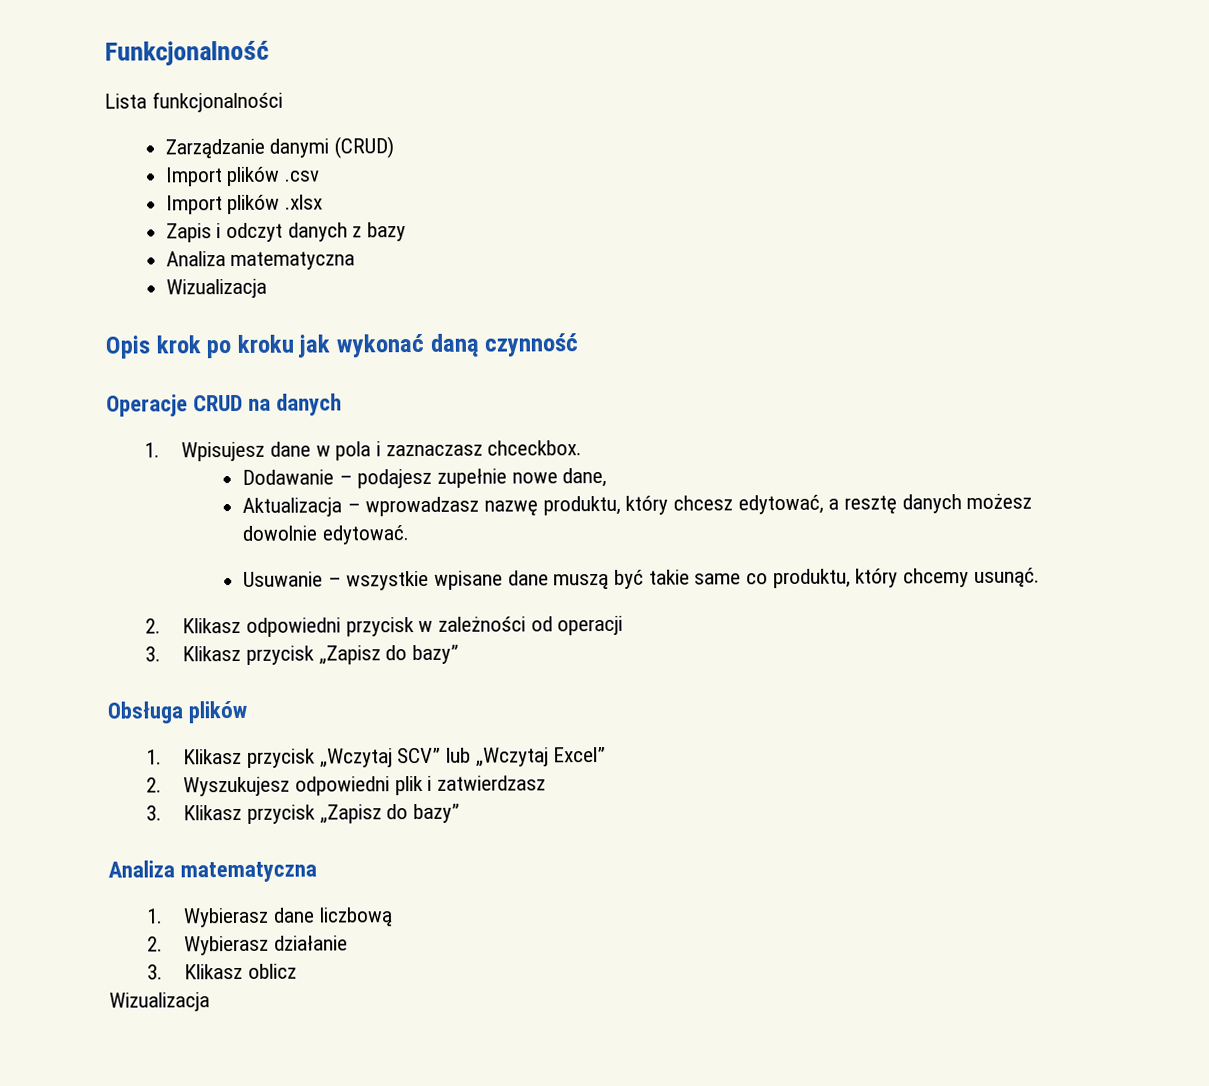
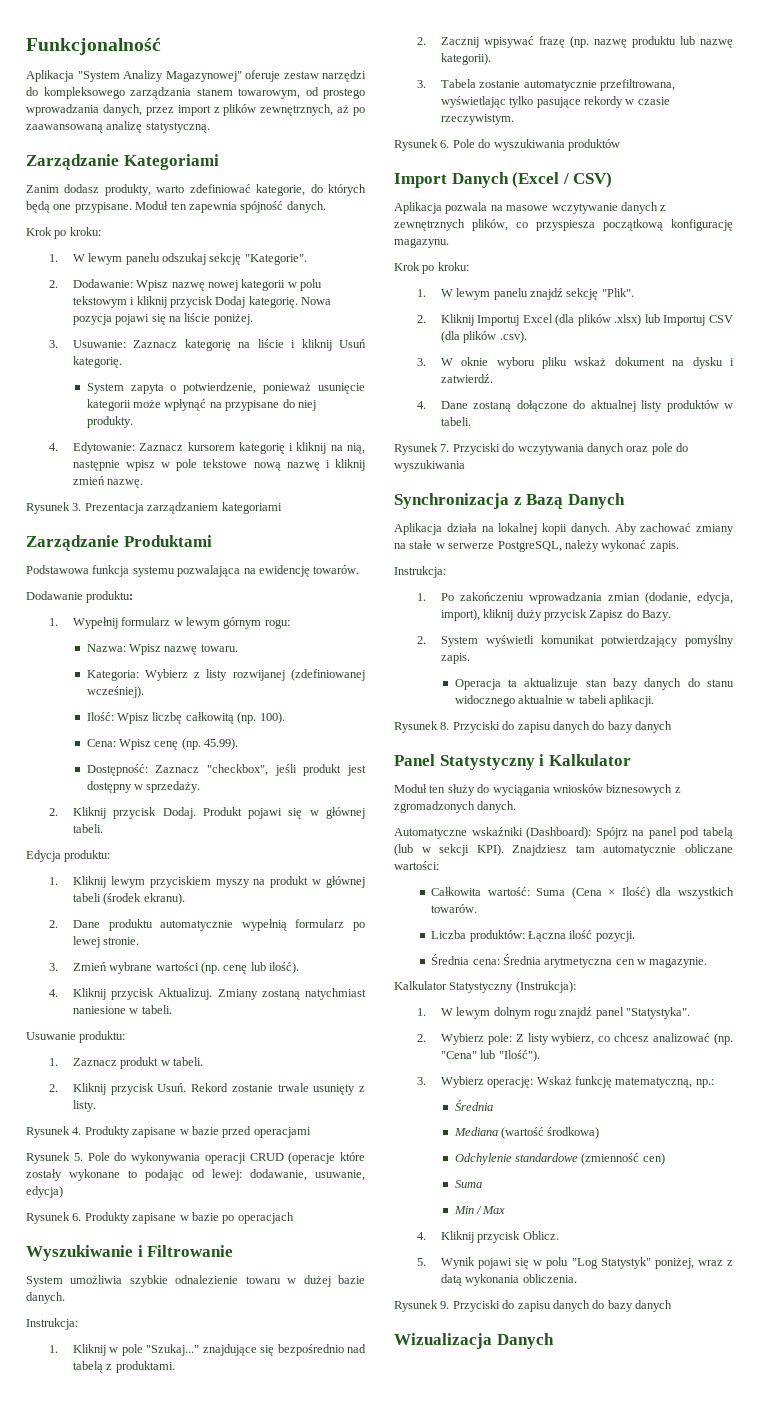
[104,91,283,113] [164,136,395,159] [164,166,321,187] [165,194,324,215] [165,222,407,243] [165,251,356,271] [165,278,267,299] [105,333,579,359] [106,393,343,417] [143,440,583,462] [241,467,608,489] [241,493,1033,517] [241,525,410,545] [242,567,1040,591] [144,615,624,637] [144,644,459,665] [107,700,248,724] [145,746,607,768] [145,775,546,797] [145,803,460,824] [108,860,318,883] [145,907,393,928] [146,935,348,956] [146,963,297,980] [109,992,210,1012] Lista funkcjonalności // Zarządzanie danymi (CRUD) // Import plików .csv // Import plików .xlsx // Zapis i odczyt danych z bazy // Analiza matematyczna // Wizualizacja // Opis krok po kroku jak wykonać daną czynność // Operacje CRUD na danych // 1. Wpisujesz dane w pola i zaznaczasz chceckbox. // Dodawanie – podajesz zupełnie nowe dane, // Aktualizacja – wprowadzasz nazwę produktu, który chcesz edytować, a resztę danych możesz dowolnie edytować. // Usuwanie – wszystkie wpisane dane muszą być takie same co produktu, który chcemy usunąć. // 2. Klikasz odpowiedni przycisk w zależności od operacji // 3. Klikasz przycisk „Zapisz do bazy” // Obsługa plików // 1. Klikasz przycisk „Wczytaj SCV” lub „Wczytaj Excel” // 2. Wyszukujesz odpowiedni plik i zatwierdzasz // 3. Klikasz przycisk „Zapisz do bazy” // Analiza matematyczna // 1. Wybierasz dane liczbową // 2. Wybierasz działanie // 3. Klikasz oblicz // Wizualizacja -> [26,70,366,82] [26,87,365,99] [26,104,365,116] [26,121,210,133] [26,154,219,170] [26,184,366,196] [26,201,326,213] [26,227,101,239] [49,253,307,265] [49,279,323,291] [72,296,332,308] [72,313,253,325] [49,339,366,351] [72,356,122,368] [86,382,365,394] [86,399,316,411] [86,416,133,428] [49,442,366,454] [72,459,365,471] [72,476,144,488] [26,502,282,514] [26,535,212,551] [26,565,360,577] [26,591,134,603] [49,617,290,629] [86,644,238,655] [86,669,365,681] [86,686,144,698] [86,712,285,724] [86,738,239,750] [86,764,367,776] [86,781,201,793] [49,807,365,819] [72,824,103,833] [26,850,111,862] [49,876,365,888] [72,893,185,905] [49,919,365,931] [72,936,140,948] [49,962,300,974] [49,988,366,1000] [72,1005,172,1014] [26,1031,126,1043] [49,1057,204,1069] [49,1083,365,1095] [72,1100,96,1112] [26,1126,311,1138] [26,1152,365,1164] [26,1169,365,1181] [26,1186,63,1198] [26,1212,294,1224] [26,1245,234,1261] [26,1275,365,1287] [26,1292,65,1304] [26,1318,78,1330] [49,1344,366,1356] [72,1361,175,1373] [417,36,733,48] [440,53,491,65] [417,79,676,91] [440,96,670,108] [440,114,514,125] [394,139,620,151] [394,172,613,188] [394,202,667,214] [394,219,733,231] [394,238,449,248] [394,262,469,274] [417,288,634,300] [417,314,733,326] [440,331,527,343] [417,357,735,369] [440,374,493,383] [417,400,733,412] [440,417,471,426] [394,443,688,455] [394,460,465,472] [394,493,625,509] [394,523,734,535] [394,540,679,552] [394,566,446,578] [417,592,733,604] [440,609,672,621] [417,635,734,647] [440,653,470,664] [454,678,734,690] [454,695,655,707] [394,721,672,733] [394,754,631,770] [394,784,681,796] [394,801,517,813] [394,827,733,839] [394,844,733,856] [394,861,439,870] [431,887,734,899] [431,904,478,913] [431,930,635,942] [431,954,708,968] [394,981,576,993] [417,1007,691,1019] [417,1033,733,1045] [440,1050,540,1062] [417,1076,714,1088] [454,1100,493,1111] [453,1127,600,1139] [454,1153,665,1165] [454,1180,482,1188] [453,1206,506,1214] [417,1231,559,1243] [417,1257,733,1269] [440,1274,577,1286] [394,1300,672,1312] [394,1333,554,1349] Aplikacja "System Analizy Magazynowej" oferuje zestaw narzędzi do kompleksowego zarządzania stanem towarowym, od prostego wprowadzania danych, przez import z plików zewnętrznych, aż po zaawansowaną analizę statystyczną. // Zarządzanie Kategoriami // Zanim dodasz produkty, warto zdefiniować kategorie, do których będą one przypisane. Moduł ten zapewnia spójność danych. // Krok po kroku: // 1. W lewym panelu odszukaj sekcję "Kategorie". // 2. Dodawanie: Wpisz nazwę nowej kategorii w polu tekstowym i kliknij przycisk Dodaj kategorię. Nowa pozycja pojawi się na liście poniżej. // 3. Usuwanie: Zaznacz kategorię na liście i kliknij Usuń kategorię. // System zapyta o potwierdzenie, ponieważ usunięcie kategorii może wpłynąć na przypisane do niej produkty. // 4. Edytowanie: Zaznacz kursorem kategorię i kliknij na nią, następnie wpisz w pole tekstowe nową nazwę i kliknij zmień nazwę. // Rysunek 3. Prezentacja zarządzaniem kategoriami // Zarządzanie Produktami // Podstawowa funkcja systemu pozwalająca na ewidencję towarów. // Dodawanie produktu: // 1. Wypełnij formularz w lewym górnym rogu: // Nazwa: Wpisz nazwę towaru. // Kategoria: Wybierz z listy rozwijanej (zdefiniowanej wcześniej). // Ilość: Wpisz liczbę całkowitą (np. 100). // Cena: Wpisz cenę (np. 45.99). // Dostępność: Zaznacz "checkbox", jeśli produkt jest dostępny w sprzedaży. // 2. Kliknij przycisk Dodaj. Produkt pojawi się w głównej tabeli. // Edycja produktu: // 1. Kliknij lewym przyciskiem myszy na produkt w głównej tabeli (środek ekranu). // 2. Dane produktu automatycznie wypełnią formularz po lewej stronie. // 3. Zmień wybrane wartości (np. cenę lub ilość). // 4. Kliknij przycisk Aktualizuj. Zmiany zostaną natychmiast naniesione w tabeli. // Usuwanie produktu: // 1. Zaznacz produkt w tabeli. // 2. Kliknij przycisk Usuń. Rekord zostanie trwale usunięty z listy. // Rysunek 4. Produkty zapisane w bazie przed operacjami // Rysunek 5. Pole do wykonywania operacji CRUD (operacje które zostały wykonane to podając od lewej: dodawanie, usuwanie, edycja) // Rysunek 6. Produkty zapisane w bazie po operacjach // Wyszukiwanie i Filtrowanie // System umożliwia szybkie odnalezienie towaru w dużej bazie danych. // Instrukcja: // 1. Kliknij w pole "Szukaj..." znajdujące się bezpośrednio nad tabelą z produktami. // 2. Zacznij wpisywać frazę (np. nazwę produktu lub nazwę kategorii). // 3. Tabela zostanie automatycznie przefiltrowana, wyświetlając tylko pasujące rekordy w czasie rzeczywistym. // Rysunek 6. Pole do wyszukiwania produktów // Import Danych (Excel / CSV) // Aplikacja pozwala na masowe wczytywanie danych z zewnętrznych plików, co przyspiesza początkową konfigurację magazynu. // Krok po kroku: // 1. W lewym panelu znajdź sekcję "Plik". // 2. Kliknij Importuj Excel (dla plików .xlsx) lub Importuj CSV (dla plików .csv). // 3. W oknie wyboru pliku wskaż dokument na dysku i zatwierdź. // 4. Dane zostaną dołączone do aktualnej listy produktów w tabeli. // Rysunek 7. Przyciski do wczytywania danych oraz pole do wyszukiwania // Synchronizacja z Bazą Danych // Aplikacja działa na lokalnej kopii danych. Aby zachować zmiany na stałe w serwerze PostgreSQL, należy wykonać zapis. // Instrukcja: // 1. Po zakończeniu wprowadzania zmian (dodanie, edycja, import), kliknij duży przycisk Zapisz do Bazy. // 2. System wyświetli komunikat potwierdzający pomyślny zapis. // Operacja ta aktualizuje stan bazy danych do stanu widocznego aktualnie w tabeli aplikacji. // Rysunek 8. Przyciski do zapisu danych do bazy danych // Panel Statystyczny i Kalkulator // Moduł ten służy do wyciągania wniosków biznesowych z zgromadzonych danych. // Automatyczne wskaźniki (Dashboard): Spójrz na panel pod tabelą (lub w sekcji KPI). Znajdziesz tam automatycznie obliczane wartości: // Całkowita wartość: Suma (Cena × Ilość) dla wszystkich towarów. // Liczba produktów: Łączna ilość pozycji. // Średnia cena: Średnia arytmetyczna cen w magazynie. // Kalkulator Statystyczny (Instrukcja): // 1. W lewym dolnym rogu znajdź panel "Statystyka". // 2. Wybierz pole: Z listy wybierz, co chcesz analizować (np. "Cena" lub "Ilość"). // 3. Wybierz operację: Wskaż funkcję matematyczną, np.: // Średnia // Mediana (wartość środkowa) // Odchylenie standardowe (zmienność cen) // Suma // Min / Max // 4. Kliknij przycisk Oblicz. // 5. Wynik pojawi się w polu "Log Statystyk" poniżej, wraz z datą wykonania obliczenia. // Rysunek 9. Przyciski do zapisu danych do bazy danych // Wizualizacja Danych

